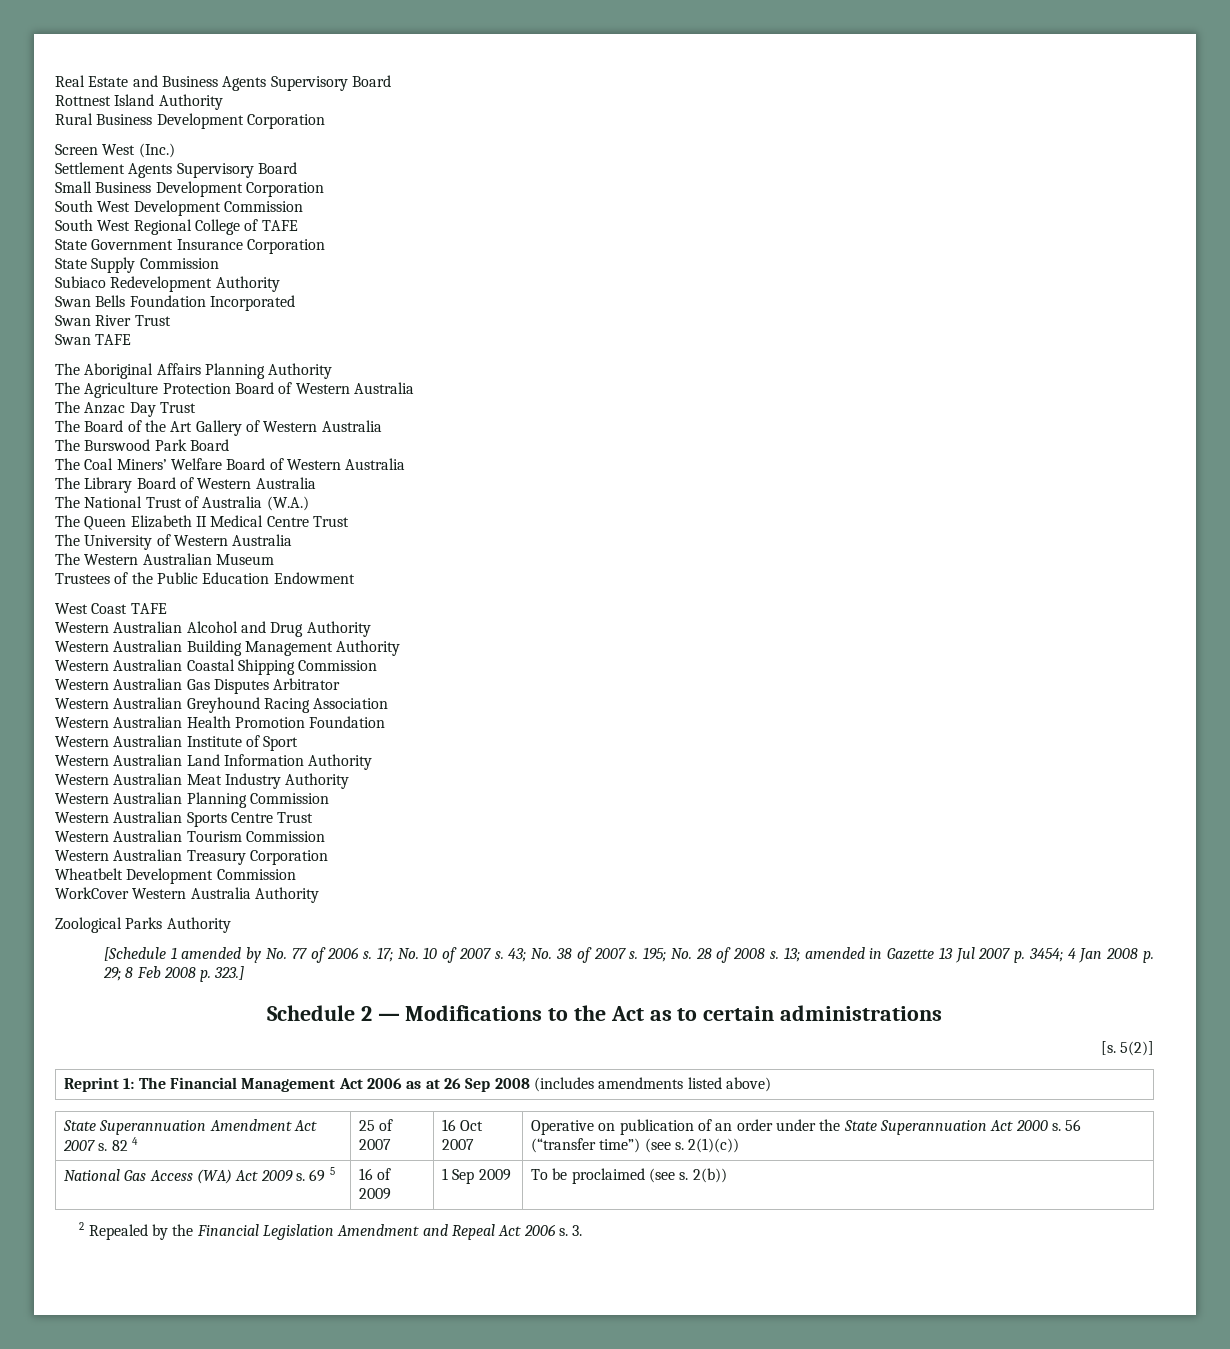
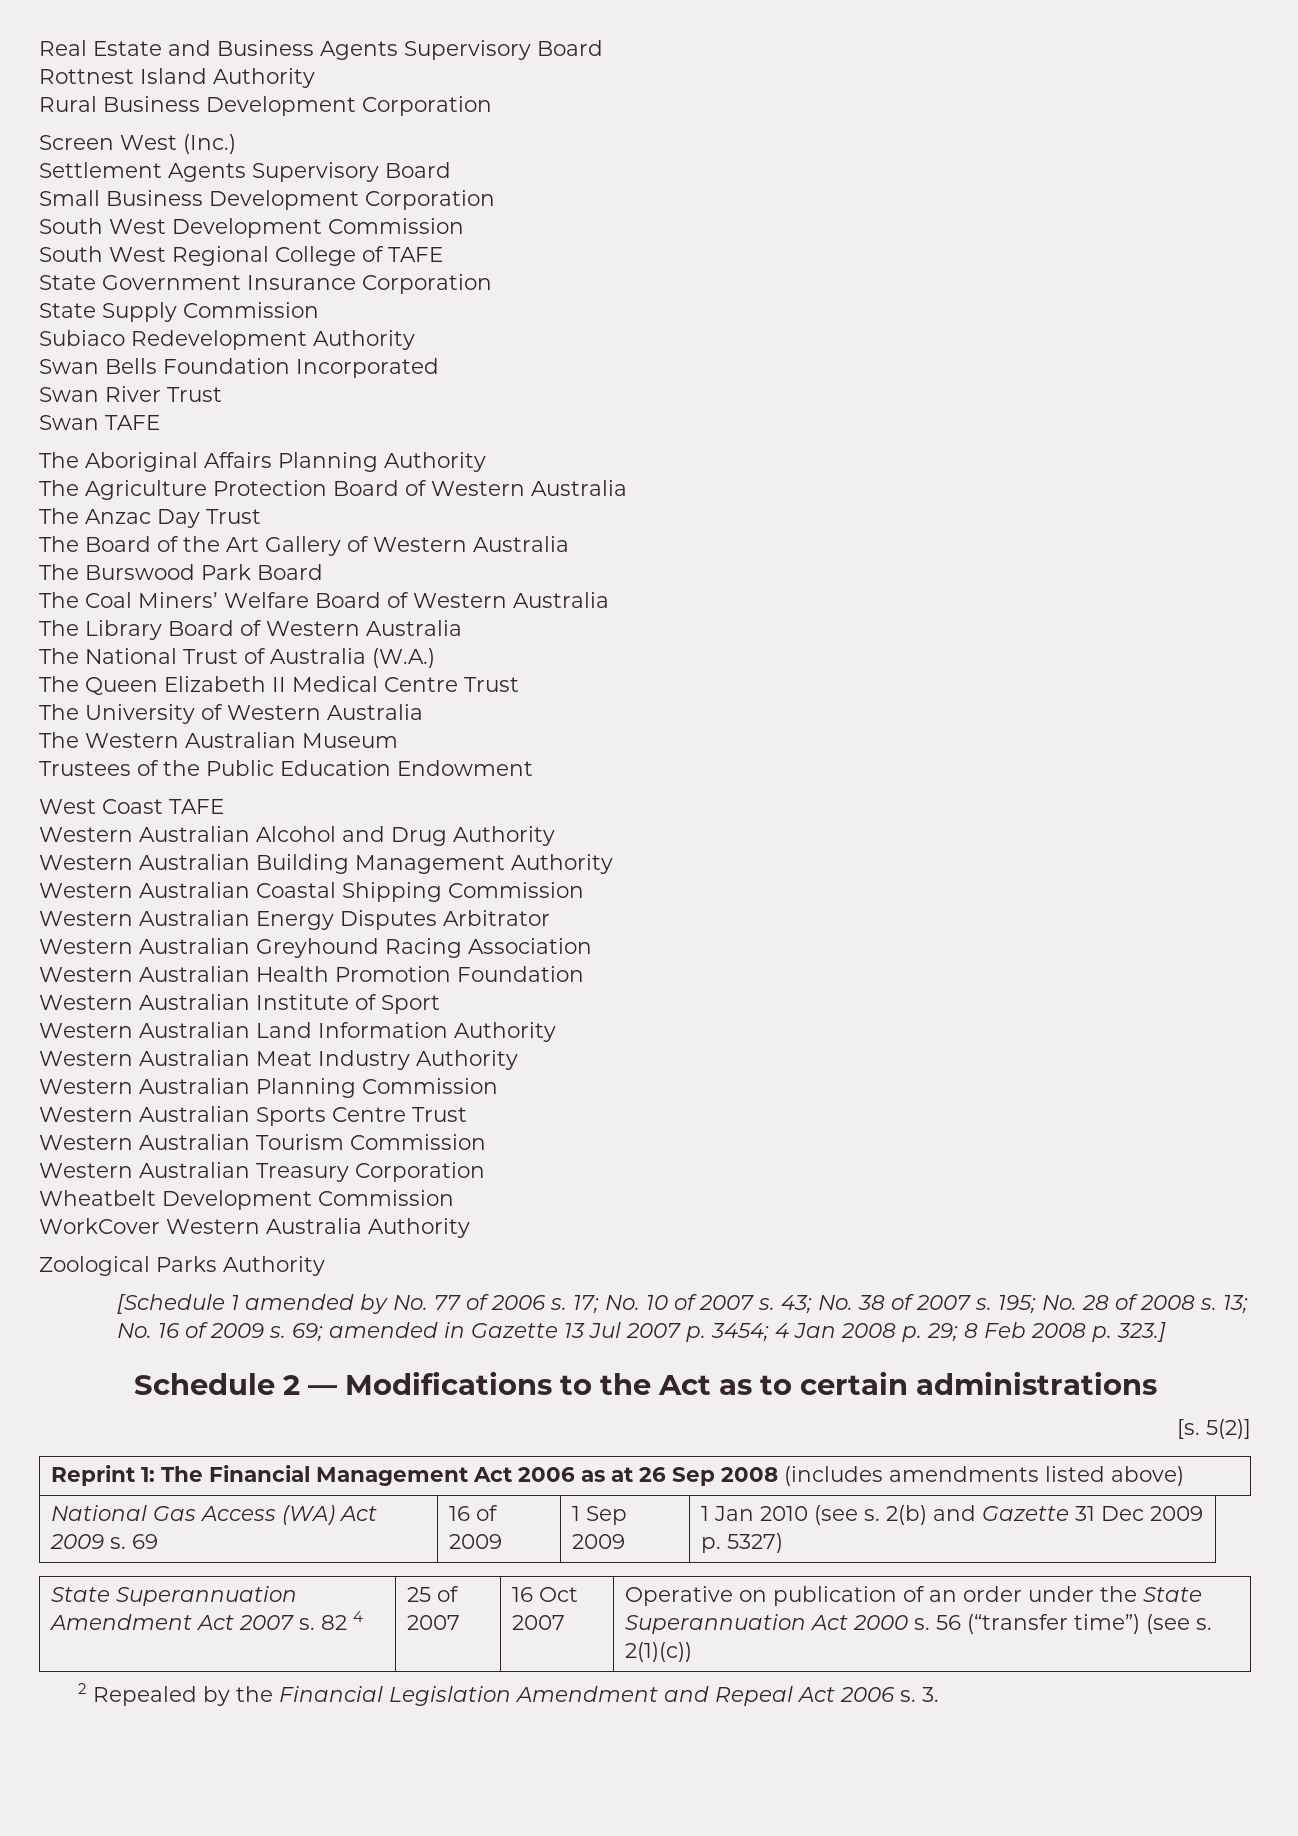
[186,679,210,690] Gas -> [256,911,334,930] Energy
(800, 954) none -> [117,1322,324,1342] No. 16 of 2009 s. 69;
(771, 1084) none -> [50,1505,377,1525] [49,1534,158,1549] [448,1505,498,1521] [448,1534,502,1549] [571,1506,627,1525] [571,1534,625,1549] [700,1505,1203,1525] [700,1533,783,1553] // National Gas Access (WA) Act 2009 s. 69 | 16 of 2009 | 1 Sep 2009 | 1 Jan 2010 (see s. 2(b) and Gazette 31 Dec 2009 p. 5327)
[64,1167,335,1184] [359,1168,392,1180] [359,1188,392,1200] [442,1168,511,1184] [531,1168,727,1184] // National Gas Access (WA) Act 2009 s. 69 5 | 16 of 2009 | 1 Sep 2009 | To be proclaimed (see s. 2(b)) -> (692, 1652) none

